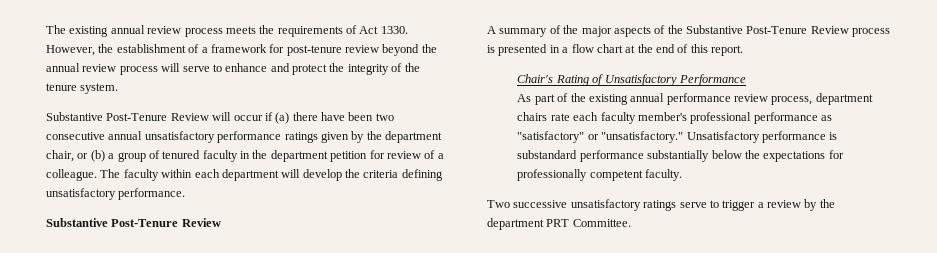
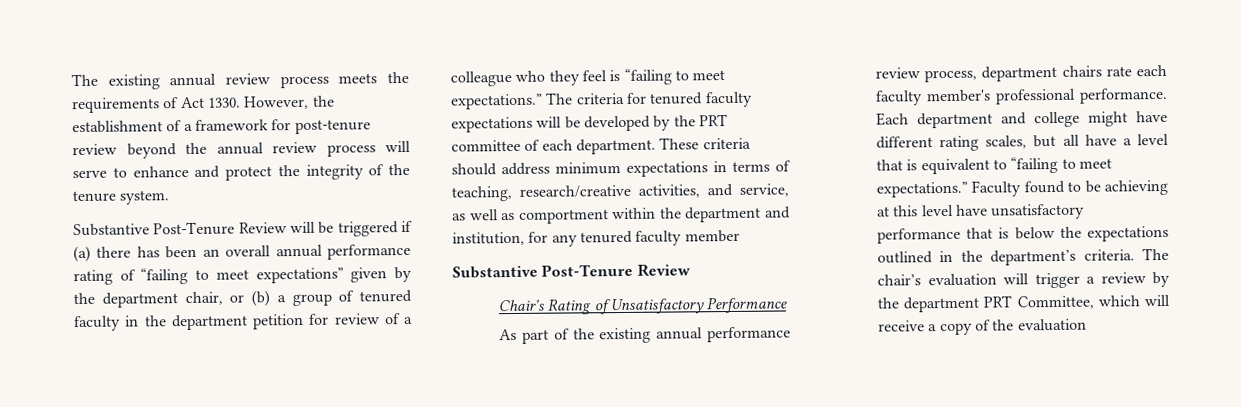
[233,115,263,121] occur -> [318,221,399,237] be triggered
[321,112,394,121] [46,131,318,143] have been two consecutive annual unsatisfactory performance ratings -> [136,243,411,260] [73,267,344,286] has been an overall annual performance rating of “failing to meet expectations”
[46,169,443,181] [46,188,186,200] [46,218,221,227] [487,25,891,37] [487,44,744,56] colleague. The faculty within each department will develop the criteria defining unsatisfactory performance. // Substantive Post-Tenure Review // A summary of the major aspects of the Substantive Post-Tenure Review process is presented in a flow chart at the end of this report. -> [450,68,726,87] [450,91,753,110] [451,114,728,133] [451,137,751,155] [451,160,791,177] [451,183,789,202] [452,206,791,224] [452,229,740,247] [452,263,691,279] colleague who they feel is “failing to meet expectations.” The criteria for tenured faculty expectations will be developed by the PRT committee of each department. These criteria should address minimum expectations in terms of teaching, research/creative activities, and service, as well as comportment within the department and institution, for any tenured faculty member // Substantive Post-Tenure Review
[753,112,833,124] [517,131,838,143] [517,150,844,162] [517,169,683,181] [487,199,719,211] performance as "satisfactory" or "unsatisfactory." Unsatisfactory performance is substandard performance substantially below the expectations for professionally competent faculty. // Two successive unsatisfactory ratings serve to -> [1079,87,1168,104] [876,110,1168,129] [876,133,1169,152] [876,156,1112,175] [876,179,1168,198] [877,203,1086,220] [877,225,1169,244] [877,247,1169,266] [877,273,1030,287] performance. Each department and college might have different rating scales, but all have a level that is equivalent to “failing to meet expectations.” Faculty found to be achieving at this level have unsatisfactory performance that is below the expectations outlined in the department’s criteria. The chair’s evaluation will
[572,219,631,227] Committee. -> [1016,294,1170,310] [878,318,1087,336] Committee, which will receive a copy of the evaluation

